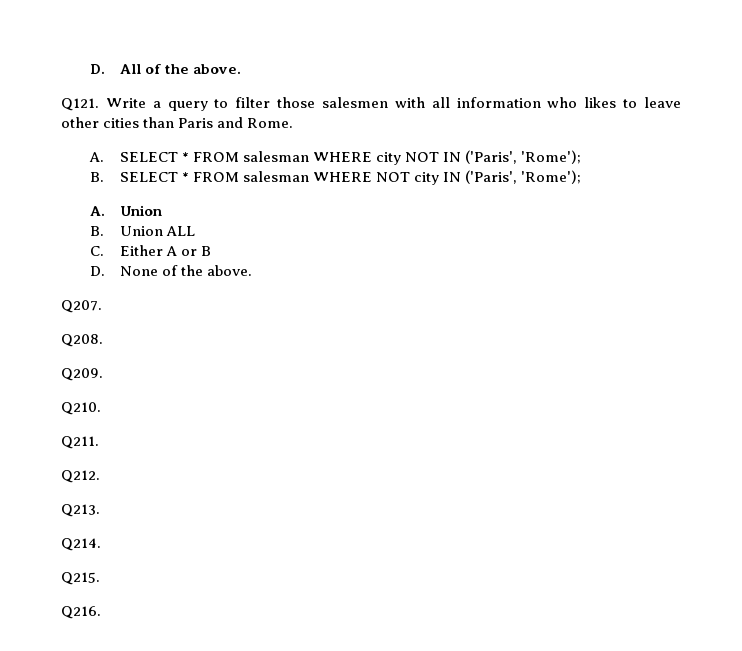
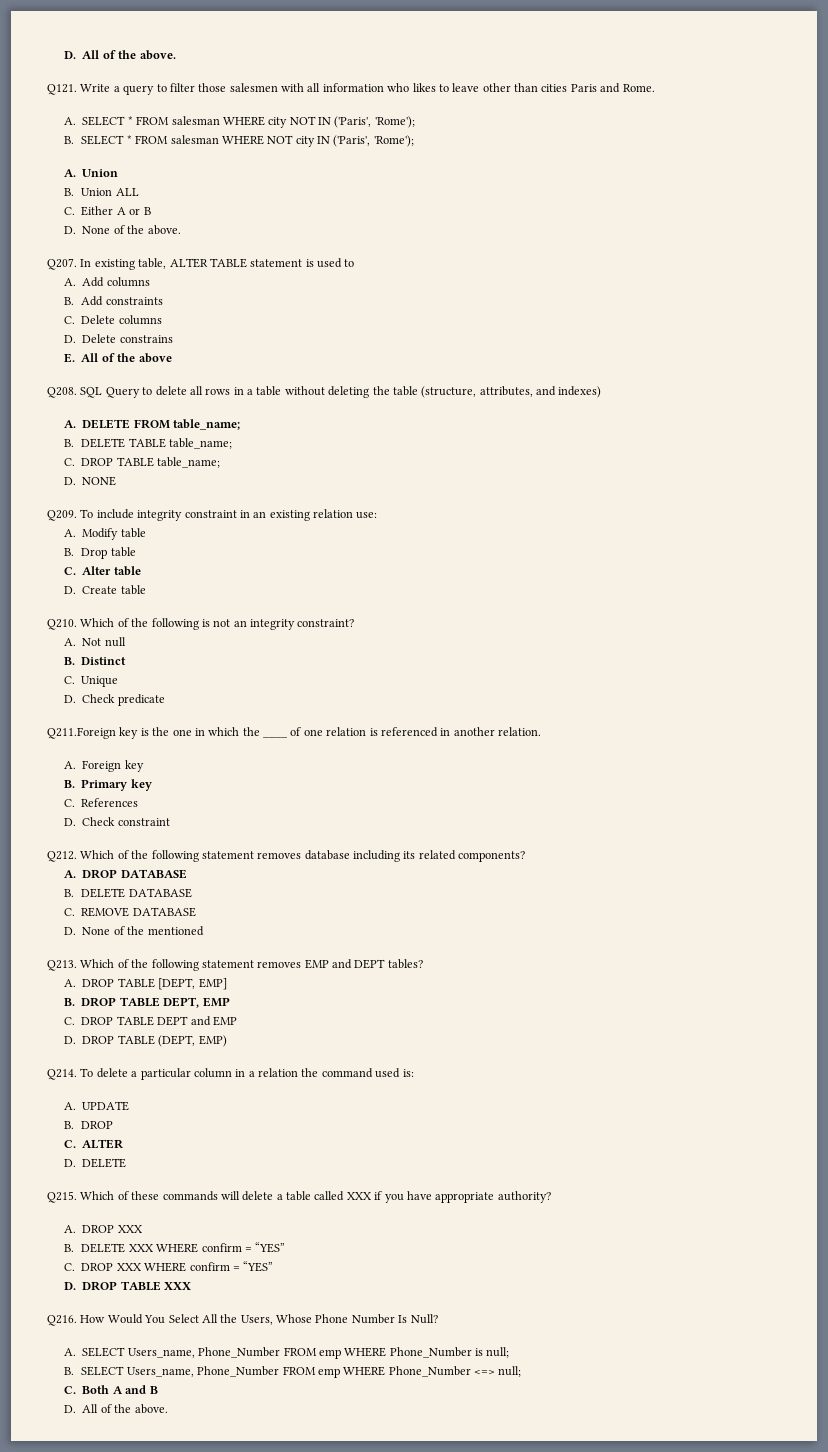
[103,117,175,128] cities than -> [514,83,568,92] than cities
[61,334,103,347] [61,368,103,381] [61,402,101,415] [61,436,99,449] [61,470,100,483] [61,504,100,517] [61,538,101,551] [61,572,100,585] [61,606,101,619] // Q208. // Q209. // Q210. // Q211. // Q212. // Q213. // Q214. // Q215. // Q216. -> [80,258,355,270] [64,277,150,287] [64,296,163,306] [64,315,162,325] [64,334,173,343] [64,353,172,363] [47,386,602,398] [64,419,241,430] [64,438,233,449] [64,457,221,468] [64,476,117,486] [47,509,378,521] [64,528,146,540] [64,547,136,559] [64,566,141,576] [64,585,146,595] [47,618,355,630] [64,637,126,647] [64,657,127,665] [64,676,119,687] [64,694,165,706] [47,727,260,739] [263,736,288,738] [290,727,541,737] [64,760,144,772] [64,779,152,791] [64,798,139,807] [64,817,170,826] [47,850,526,862] [64,869,187,879] [64,888,192,898] [64,907,196,917] [64,926,204,936] [47,959,423,971] [64,978,227,990] [64,997,230,1008] [64,1016,237,1026] [64,1035,227,1047] [47,1068,414,1080] [64,1101,130,1111] [64,1121,114,1129] [64,1139,124,1149] [64,1158,127,1168] [47,1191,551,1203] [64,1225,143,1233] [64,1242,286,1253] [64,1261,274,1272] [64,1281,192,1291] [47,1314,438,1326] [64,1347,510,1359] [64,1366,522,1378] [64,1385,158,1394] [64,1404,168,1414] In existing table, ALTER TABLE statement is used to // A. Add columns // B. Add constraints // C. Delete columns // D. Delete constrains // E. All of the above // Q208. SQL Query to delete all rows in a table without deleting the table (structure, attributes, and indexes) // A. DELETE FROM table_name; // B. DELETE TABLE table_name; // C. DROP TABLE table_name; // D. NONE // Q209. To include integrity constraint in an existing relation use: // A. Modify table // B. Drop table // C. Alter table // D. Create table // Q210. Which of the following is not an integrity constraint? // A. Not null // B. Distinct // C. Unique // D. Check predicate // Q211.Foreign key is the one in which the ____ of one relation is referenced in another relation. // A. Foreign key // B. Primary key // C. References // D. Check constraint // Q212. Which of the following statement removes database including its related components? // A. DROP DATABASE // B. DELETE DATABASE // C. REMOVE DATABASE // D. None of the mentioned // Q213. Which of the following statement removes EMP and DEPT tables? // A. DROP TABLE [DEPT, EMP] // B. DROP TABLE DEPT, EMP // C. DROP TABLE DEPT and EMP // D. DROP TABLE (DEPT, EMP) // Q214. To delete a particular column in a relation the command used is: // A. UPDATE // B. DROP // C. ALTER // D. DELETE // Q215. Which of these commands will delete a table called XXX if you have appropriate authority? // A. DROP XXX // B. DELETE XXX WHERE confirm = “YES” // C. DROP XXX WHERE confirm = “YES” // D. DROP TABLE XXX // Q216. How Would You Select All the Users, Whose Phone Number Is Null? // A. SELECT Users_name, Phone_Number FROM emp WHERE Phone_Number is null; // B. SELECT Users_name, Phone_Number FROM emp WHERE Phone_Number <=> null; // C. Both A and B // D. All of the above.

